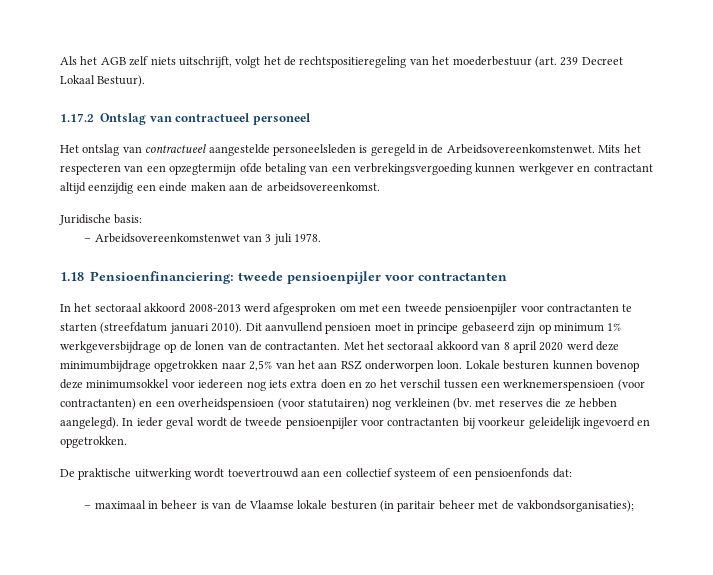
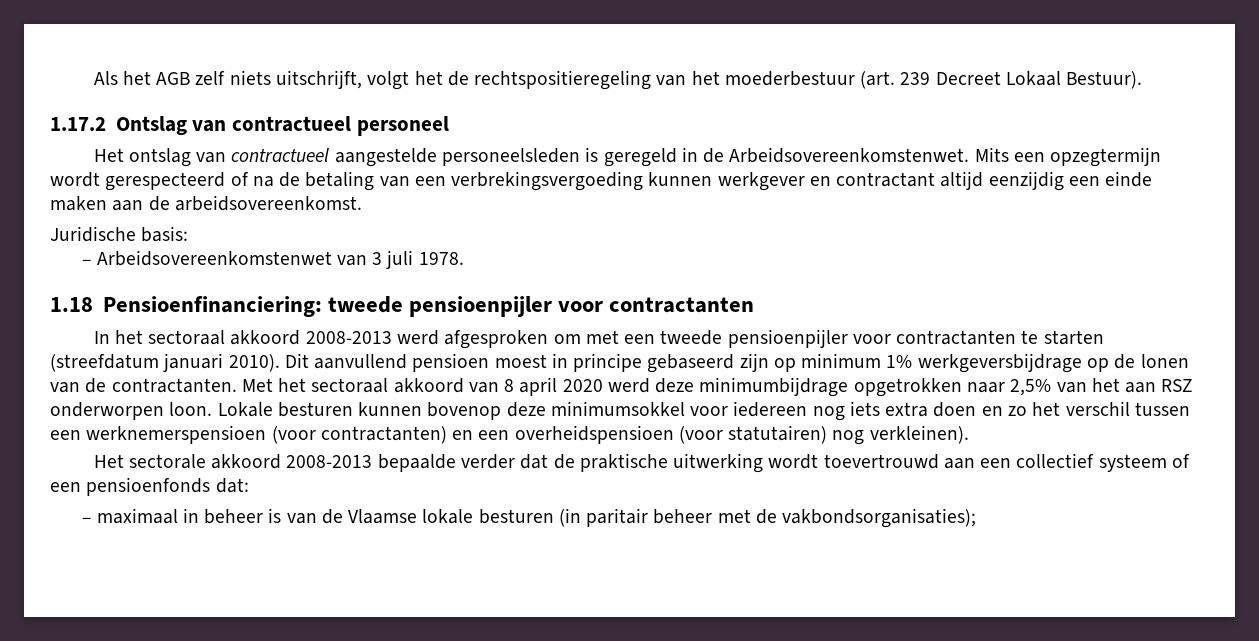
[623,144,641,153] [60,163,262,175] het respecteren van een opzegtermijn ofde -> [1013,147,1162,167] [50,172,301,191] een opzegtermijn wordt gerespecteerd of na de
[374,323,401,331] moet -> [494,354,547,368] moest
[394,398,617,410] [60,417,651,429] [60,436,127,448] [60,469,75,477] verkleinen (bv. met reserves die ze hebben aangelegd). In ieder geval wordt de tweede pensioenpijler voor contractanten bij voorkeur geleidelijk ingevoerd en opgetrokken. // De -> [869,425,969,444] [93,454,575,472] verkleinen). // Het sectorale akkoord 2008-2013 bepaalde verder dat de

